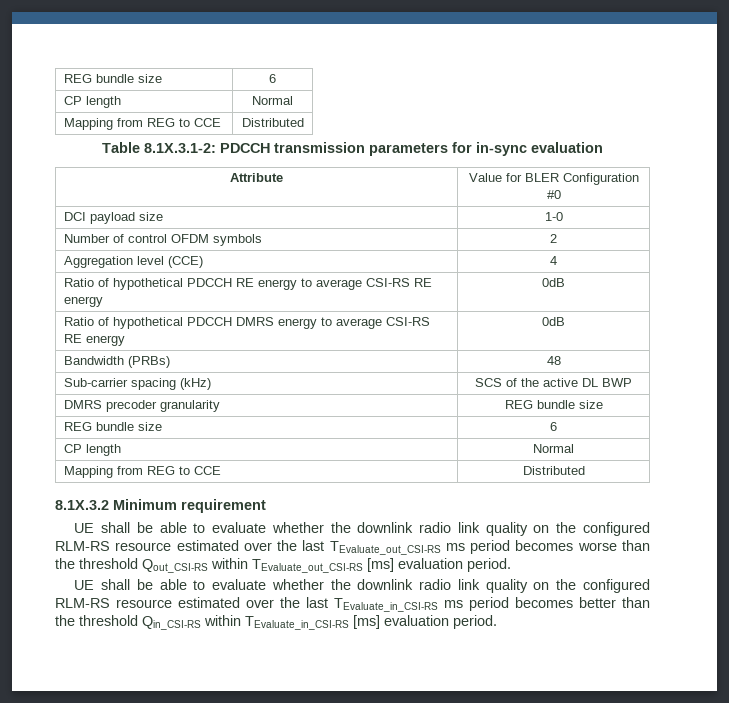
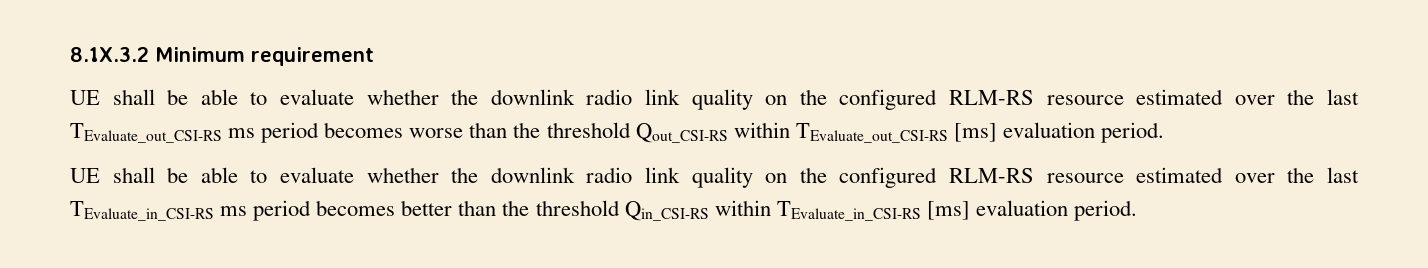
[63,74,162,83] [269,74,276,83] [63,96,121,108] [252,96,293,105] [63,118,221,130] [241,118,304,127] [102,142,603,156] [230,173,283,182] [468,173,639,185] [546,190,561,199] [63,212,163,224] [544,212,563,221] [63,234,262,246] [550,234,557,243] [63,256,203,268] [550,256,557,265] [63,278,432,290] [63,296,103,307] [542,278,565,287] [63,317,430,329] [63,334,125,346] [542,317,565,326] [63,356,170,368] [546,356,561,365] [63,378,211,390] [475,378,632,387] [63,400,220,412] [504,400,603,409] [63,422,162,431] [550,422,557,431] [63,444,121,456] [533,444,574,453] [63,466,221,478] [522,466,585,475] REG bundle size | 6 // CP length | Normal // Mapping from REG to CCE | Distributed // Table 8.1X.3.1-2: PDCCH transmission parameters for in-sync evaluation // Attribute | Value for BLER Configuration #0 // DCI payload size | 1-0 // Number of control OFDM symbols | 2 // Aggregation level (CCE) | 4 // Ratio of hypothetical PDCCH RE energy to average CSI-RS RE energy | 0dB // Ratio of hypothetical PDCCH DMRS energy to average CSI-RS RE energy | 0dB // Bandwidth (PRBs) | 48 // Sub-carrier spacing (kHz) | SCS of the active DL BWP // DMRS precoder granularity | REG bundle size // REG bundle size | 6 // CP length | Normal // Mapping from REG to CCE | Distributed // -> (70, 54) none

